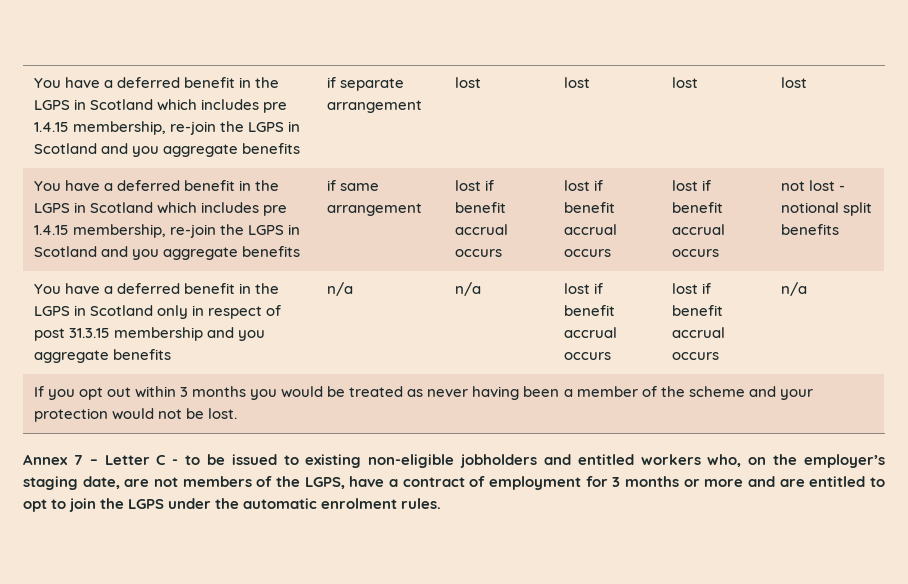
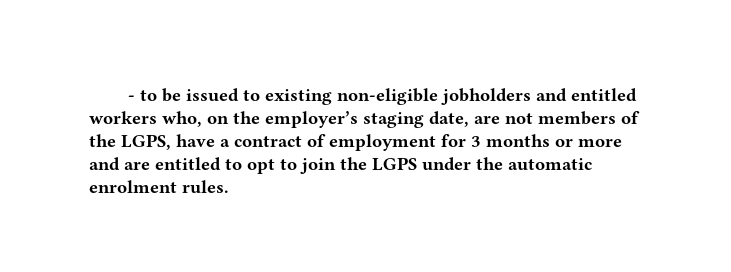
[33,77,280,88] [33,99,288,113] [33,121,301,135] [33,143,300,157] [326,77,404,91] [326,100,422,113] [454,77,481,88] [563,77,590,88] [671,77,698,88] [780,77,807,88] [33,180,280,191] [33,202,288,216] [33,224,301,238] [33,246,300,260] [326,180,379,191] [326,203,422,216] [454,180,494,191] [454,202,506,213] [454,224,508,235] [454,249,502,257] [563,180,603,191] [563,202,615,213] [563,224,617,235] [563,249,611,257] [671,180,711,191] [671,202,723,213] [671,224,725,235] [671,249,719,257] [780,180,845,191] [780,202,872,216] [780,224,839,235] [33,283,280,294] [33,305,282,319] [33,327,265,341] [33,349,171,363] [326,282,353,296] [454,282,481,296] [563,283,603,294] [563,305,615,316] [563,327,617,338] [563,352,611,360] [671,283,711,294] [671,305,723,316] [671,327,725,338] [671,352,719,360] [780,282,807,296] [33,386,813,400] [33,408,237,422] [23,454,166,465] You have a deferred benefit in the LGPS in Scotland which includes pre 1.4.15 membership, re-join the LGPS in Scotland and you aggregate benefits | if separate arrangement | lost | lost | lost | lost // You have a deferred benefit in the LGPS in Scotland which includes pre 1.4.15 membership, re-join the LGPS in Scotland and you aggregate benefits | if same arrangement | lost if benefit accrual occurs | lost if benefit accrual occurs | lost if benefit accrual occurs | not lost - notional split benefits // You have a deferred benefit in the LGPS in Scotland only in respect of post 31.3.15 membership and you aggregate benefits | n/a | n/a | lost if benefit accrual occurs | lost if benefit accrual occurs | n/a // If you opt out within 3 months you would be treated as never having been a member of the scheme and your protection would not be lost. // Annex 7 – Letter C -> (127, 98) none

